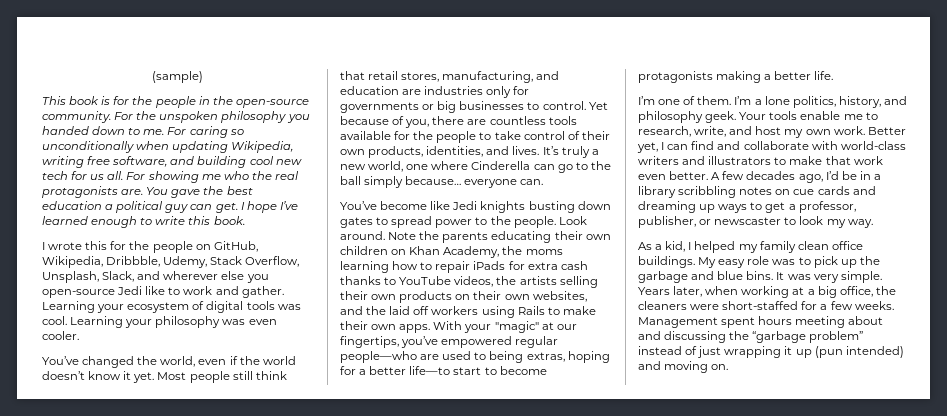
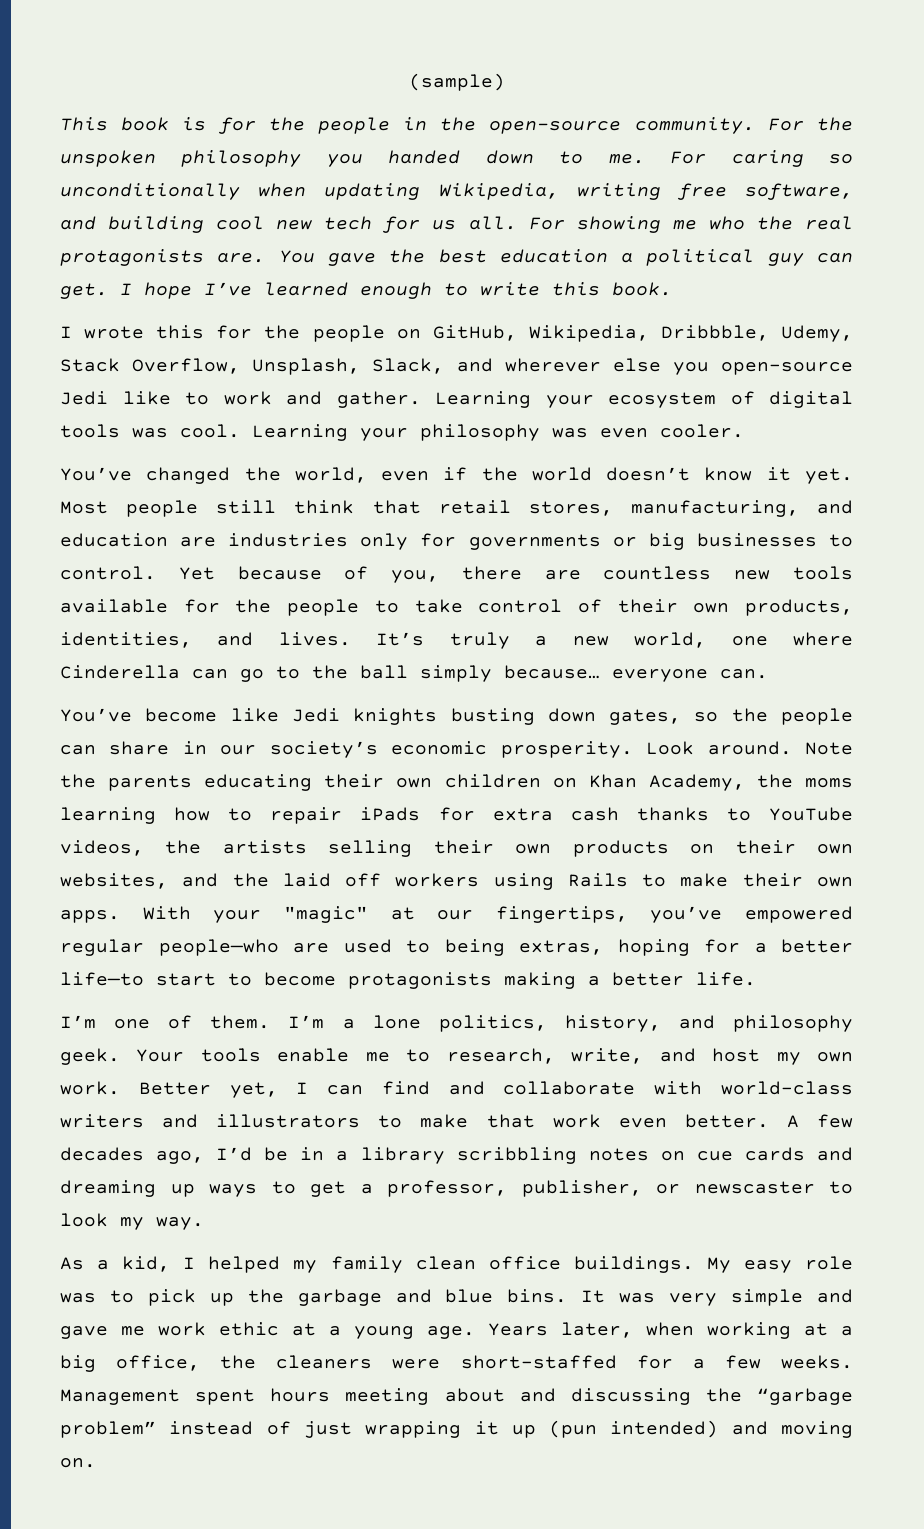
(546, 120) none -> [734,570,771,580] new
[340,216,556,228] gates to spread power to the people. -> [609,708,853,725] [60,741,633,758] gates, so the people can share in our society’s economic prosperity.
[840,271,882,283] simple. -> [731,1289,853,1306] [60,1322,475,1339] simple and gave me work ethic at a young age.

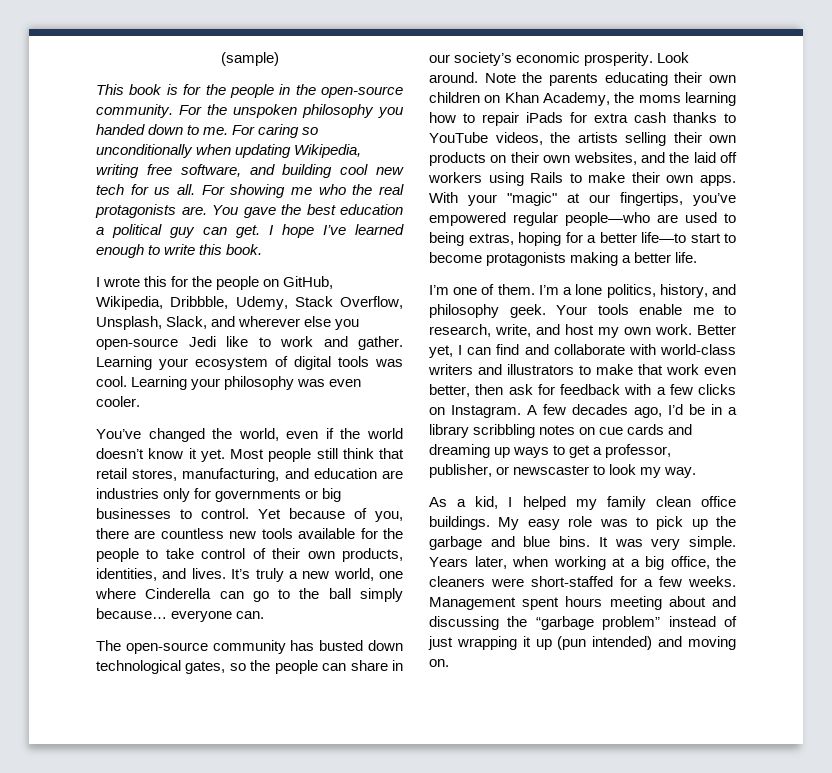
[60,708,596,725] You’ve become like Jedi knights busting down -> [96,640,404,654] [96,660,181,674] The open-source community has busted down technological
[684,1114,769,1128] better. -> [429,384,736,397] [429,405,521,418] better, then ask for feedback with a few clicks on Instagram.
[731,1289,853,1306] [60,1322,475,1339] simple and gave me work ethic at a young age. -> [689,536,736,550] simple.

